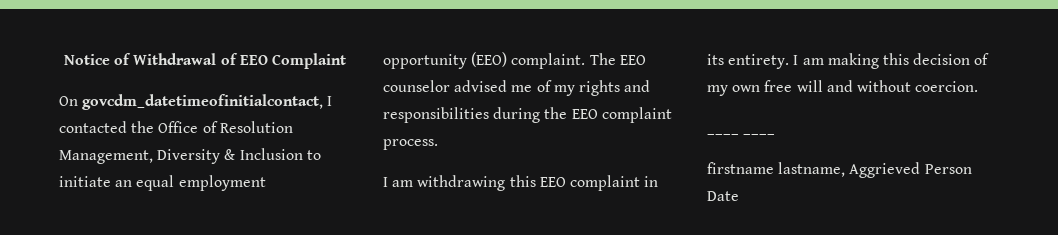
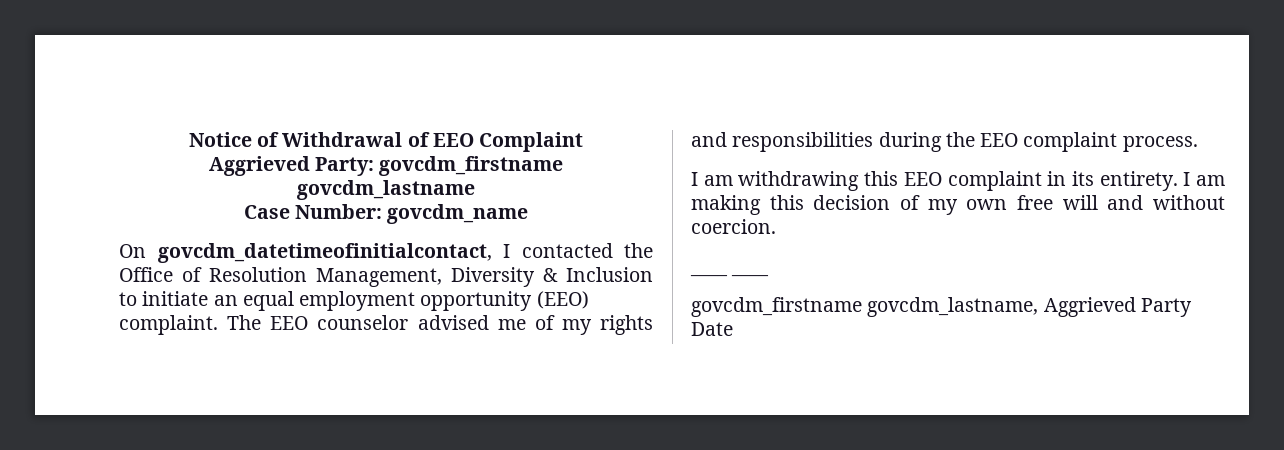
(346, 61) none -> [208,156,564,176] [297,180,475,200] [243,204,529,224] // Aggrieved Party: govcdm_firstname govcdm_lastname // Case Number: govcdm_name
[707,162,972,178] firstname lastname, Aggrieved Person -> [691,297,1192,317] govcdm_firstname govcdm_lastname, Aggrieved Party

